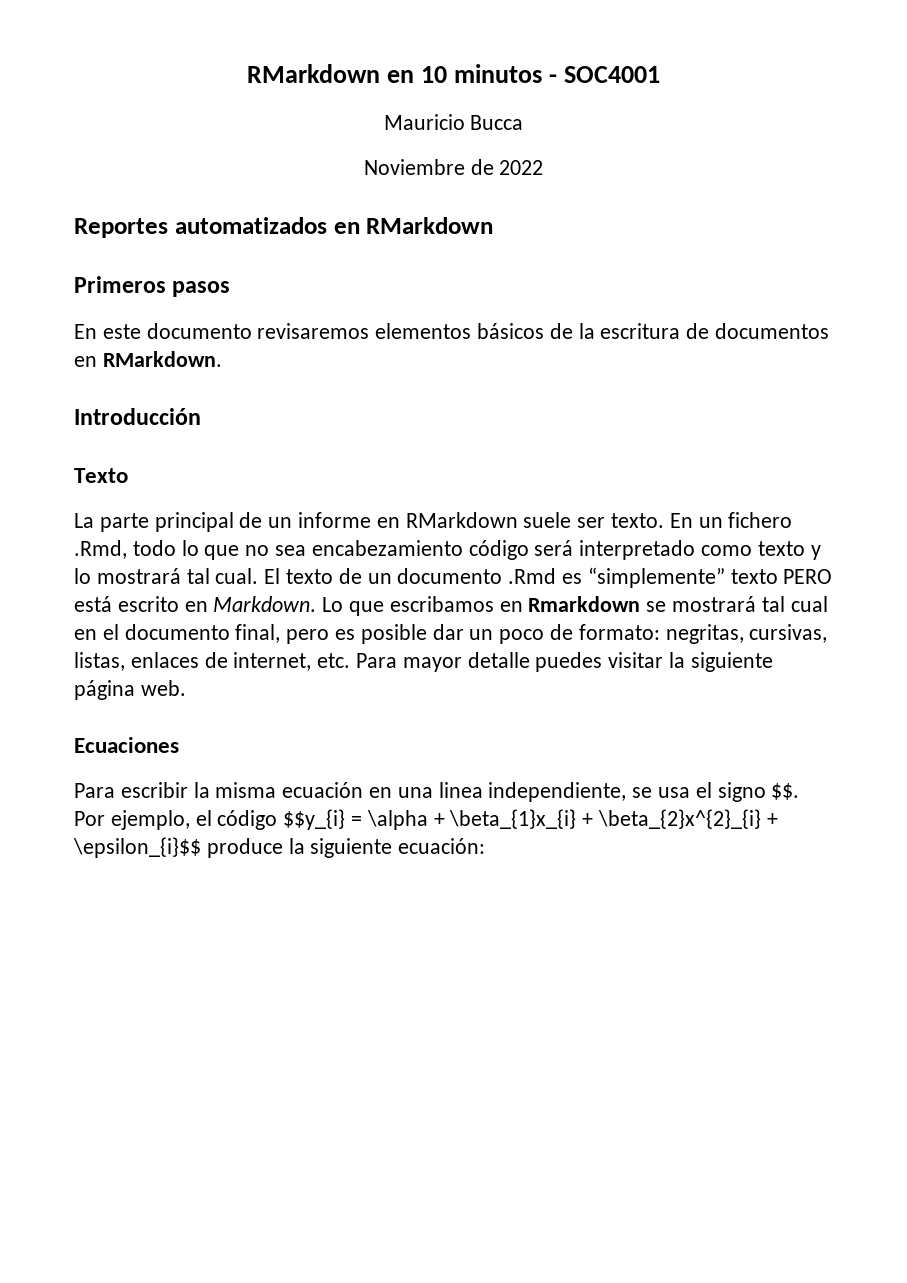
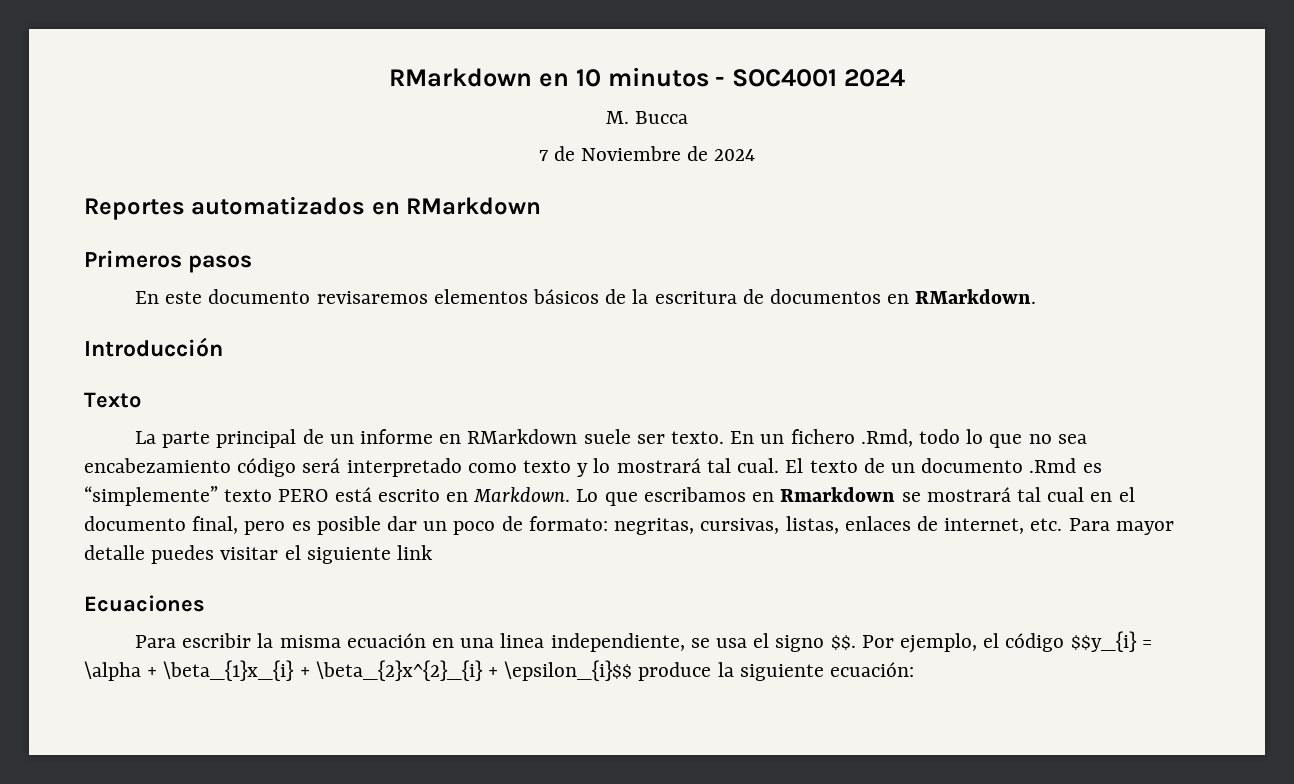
[383,114,465,130] // Mauricio -> [844,69,906,87] [605,111,629,124] 2024 // M.
(524, 122) none -> [538,146,575,161] 7 de
[499,160,544,175] 2022 -> [714,149,756,161] 2024
[669,652,773,672] [74,680,186,700] la siguiente página web. -> [284,545,433,564] el siguiente link

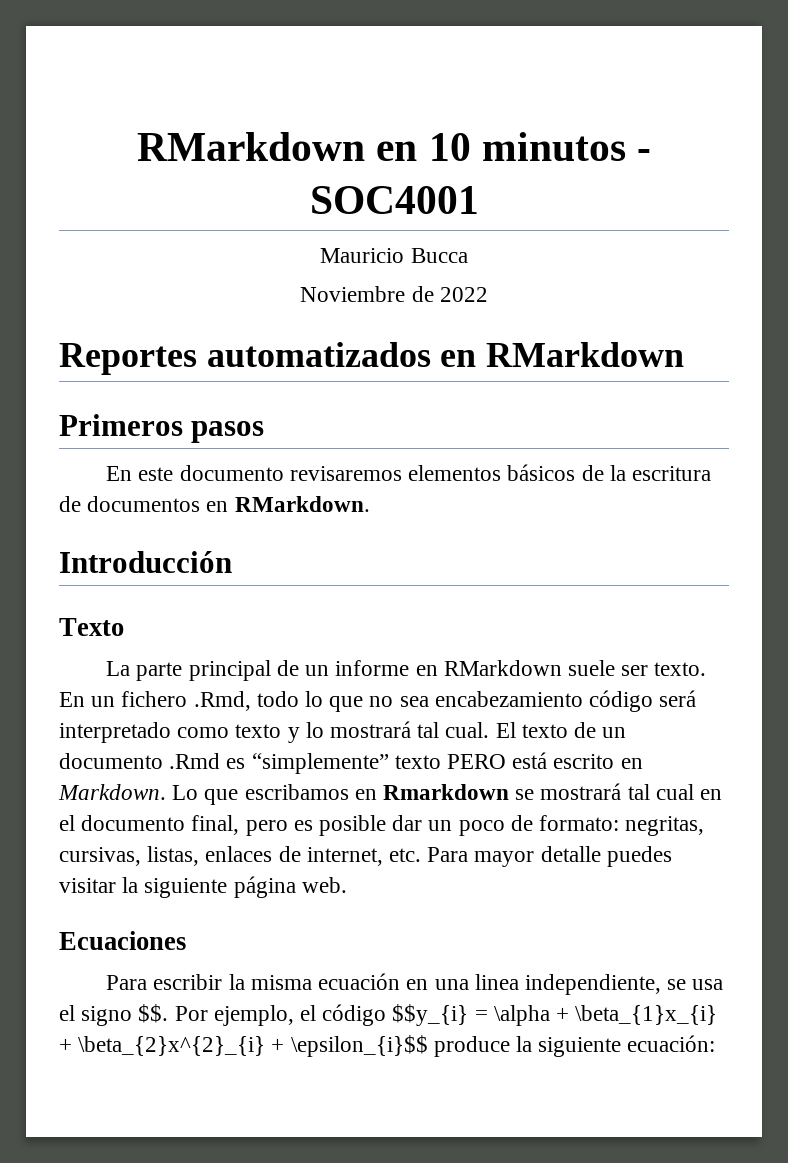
[844,69,906,87] [605,111,629,124] 2024 // M. -> [320,248,405,263] // Mauricio
[538,146,575,161] 7 de -> (468, 255) none
[714,149,756,161] 2024 -> [439,287,488,302] 2022
[284,545,433,564] el siguiente link -> [122,876,347,898] la siguiente página web.

